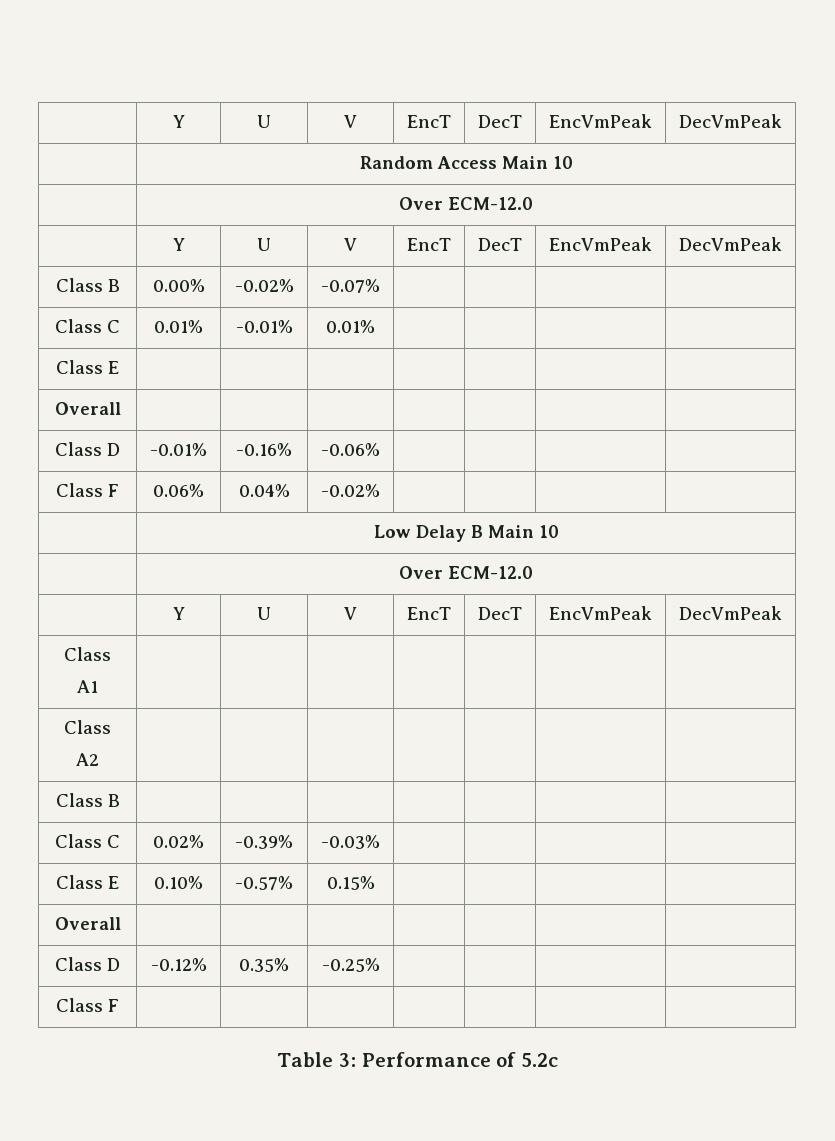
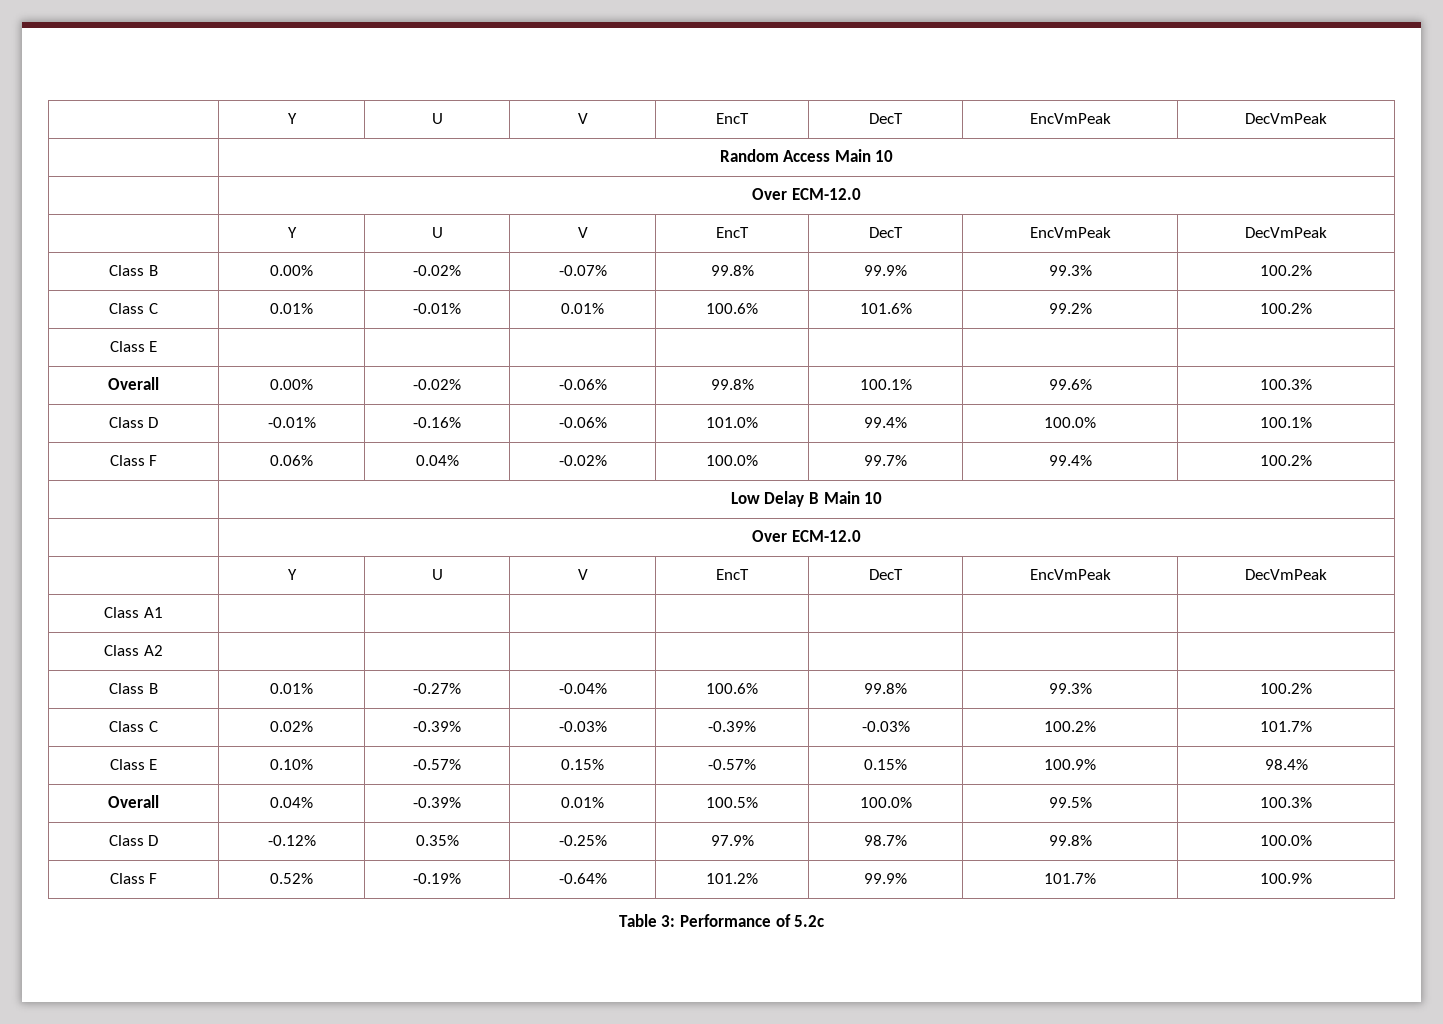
(380, 286) | | | -> [710,265,754,276] [864,265,907,276] [1048,265,1092,276] [1260,265,1312,276] 99.8% | 99.9% | 99.3% | 100.2%
(375, 326) | | | -> [706,303,758,314] [859,303,912,314] [1048,303,1092,314] [1260,303,1312,314] 100.6% | 101.6% | 99.2% | 100.2%
(121, 408) | | | | | | -> [270,379,313,390] [413,379,461,390] [558,379,607,390] [710,379,754,390] [859,379,912,390] [1048,379,1092,390] [1260,379,1312,390] 0.00% | -0.02% | -0.06% | 99.8% | 100.1% | 99.6% | 100.3%
(380, 449) | | | -> [706,417,758,428] [864,417,907,428] [1044,417,1096,428] [1260,417,1312,428] 101.0% | 99.4% | 100.0% | 100.1%
(380, 490) | | | -> [706,455,758,466] [864,455,907,466] [1048,455,1092,466] [1260,455,1312,466] 100.0% | 99.7% | 99.4% | 100.2%
(120, 800) | | | | | | -> [270,683,313,694] [413,683,461,694] [558,683,607,694] [706,683,758,694] [864,683,907,694] [1048,683,1092,694] [1260,683,1312,694] 0.01% | -0.27% | -0.04% | 100.6% | 99.8% | 99.3% | 100.2%
(380, 842) | | | -> [708,721,756,732] [861,721,910,732] [1044,721,1096,732] [1260,721,1312,732] -0.39% | -0.03% | 100.2% | 101.7%
[54,917,121,930] | | | // Overall | | | | | | | -> [708,759,756,770] [864,759,907,770] [1044,759,1096,770] [1264,759,1308,770] [108,795,159,808] [270,797,313,808] [413,797,461,808] [561,797,604,808] [706,797,758,808] [859,797,912,808] [1048,797,1092,808] [1260,797,1312,808] -0.57% | 0.15% | 100.9% | 98.4% // Overall | 0.04% | -0.39% | 0.01% | 100.5% | 100.0% | 99.5% | 100.3%
[56,998,119,1012] | | | // Class F | | | | | | | -> [710,835,754,846] [864,835,907,846] [1048,835,1092,846] [1260,835,1312,846] [109,873,158,884] [270,873,313,884] [413,873,461,884] [558,873,607,884] [706,873,758,884] [864,873,907,884] [1044,873,1096,884] [1260,873,1312,884] 97.9% | 98.7% | 99.8% | 100.0% // Class F | 0.52% | -0.19% | -0.64% | 101.2% | 99.9% | 101.7% | 100.9%

